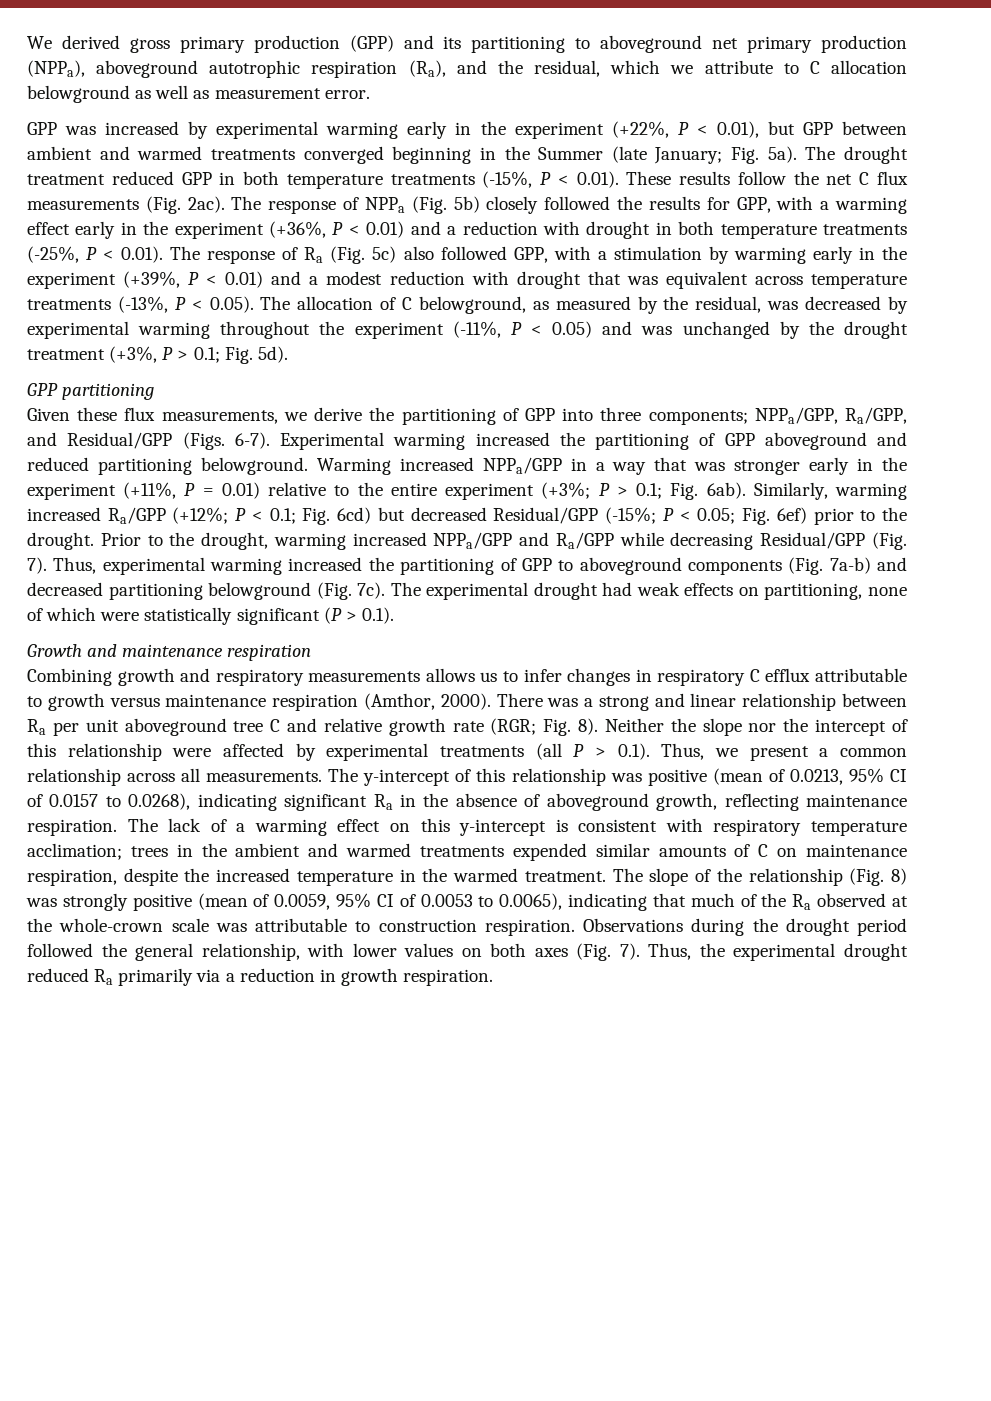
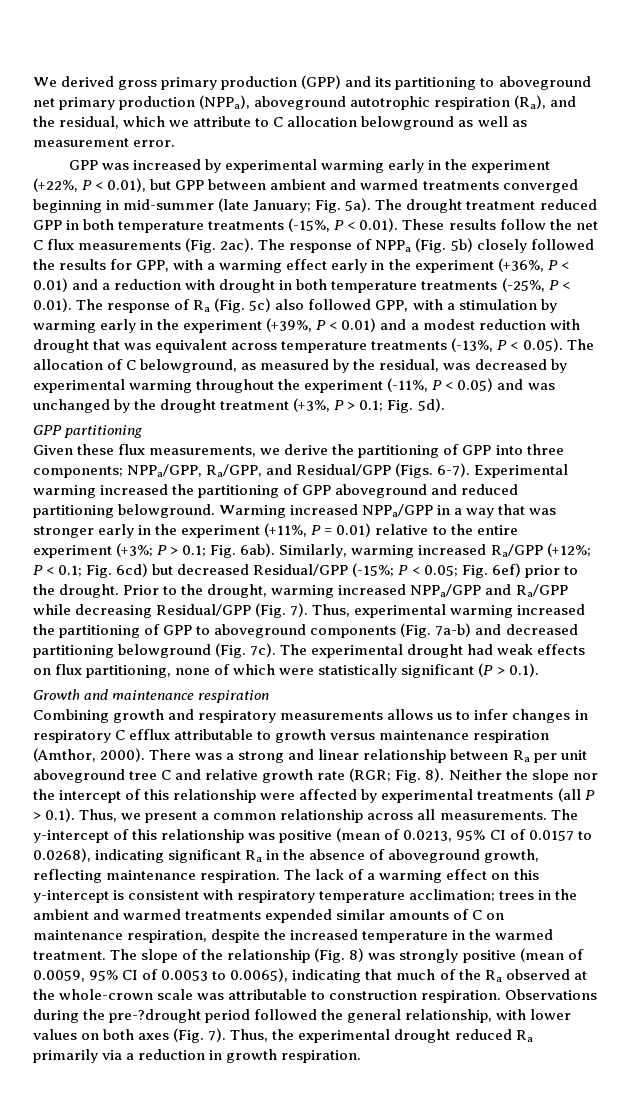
[504,146,604,160] the Summer -> [123,199,215,210] mid-summer
(759, 591) none -> [55,664,83,675] flux
[785,918,850,936] drought -> [109,1009,202,1023] pre-?drought

